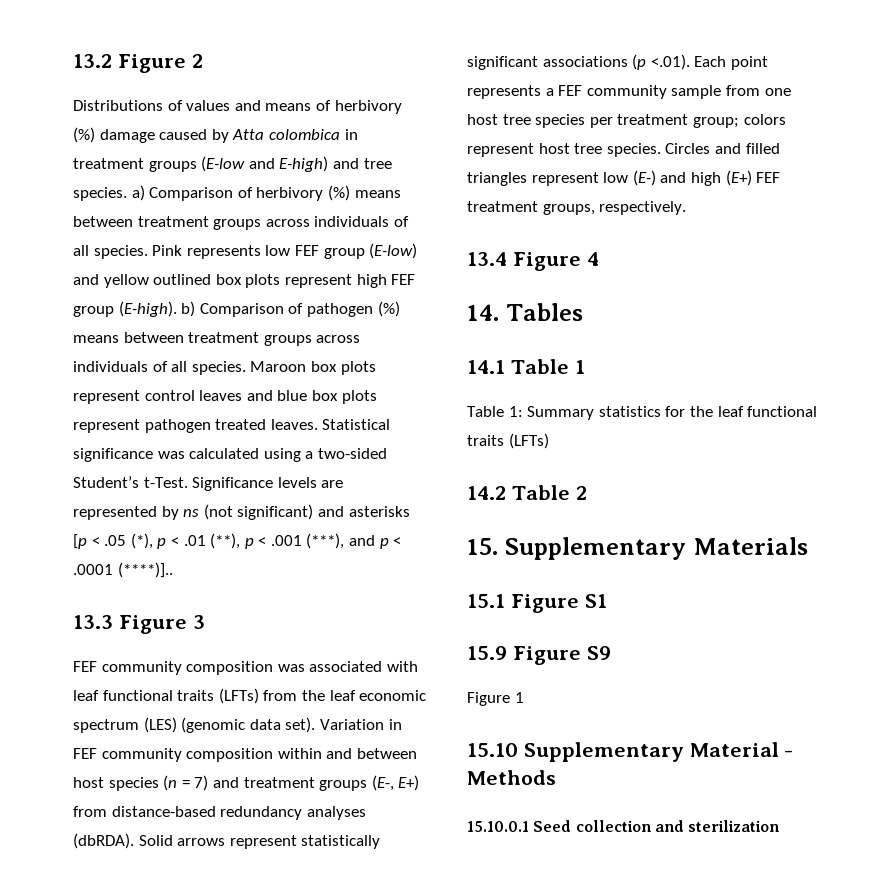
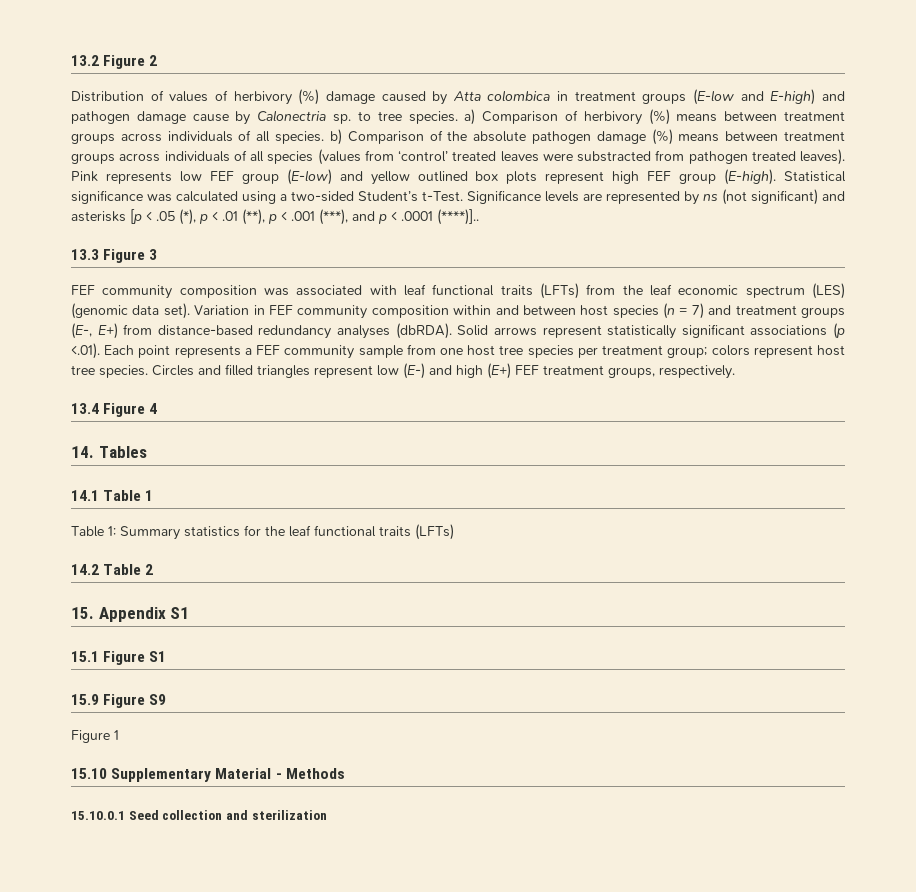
[73,100,163,111] Distributions -> [71,91,144,102] Distribution
[234,100,312,111] and means -> (209, 96) none
(359, 163) none -> [71,110,371,125] pathogen damage cause by Calonectria sp. to
(148, 252) none -> [329,129,845,145] [71,149,845,165] b) Comparison of the absolute pathogen damage (%) means between treatment groups across individuals of all species (values from ‘control’ treated leaves were substracted from pathogen treated leaves).
[181,301,400,317] [73,332,361,346] [73,361,376,375] [73,390,377,404] [73,419,318,433] b) Comparison of pathogen (%) means between treatment groups across individuals of all species. Maroon box plots represent control leaves and blue box plots represent pathogen treated leaves. -> (777, 177) none
[504,537,808,560] Supplementary Materials -> [98,607,190,622] Appendix S1

